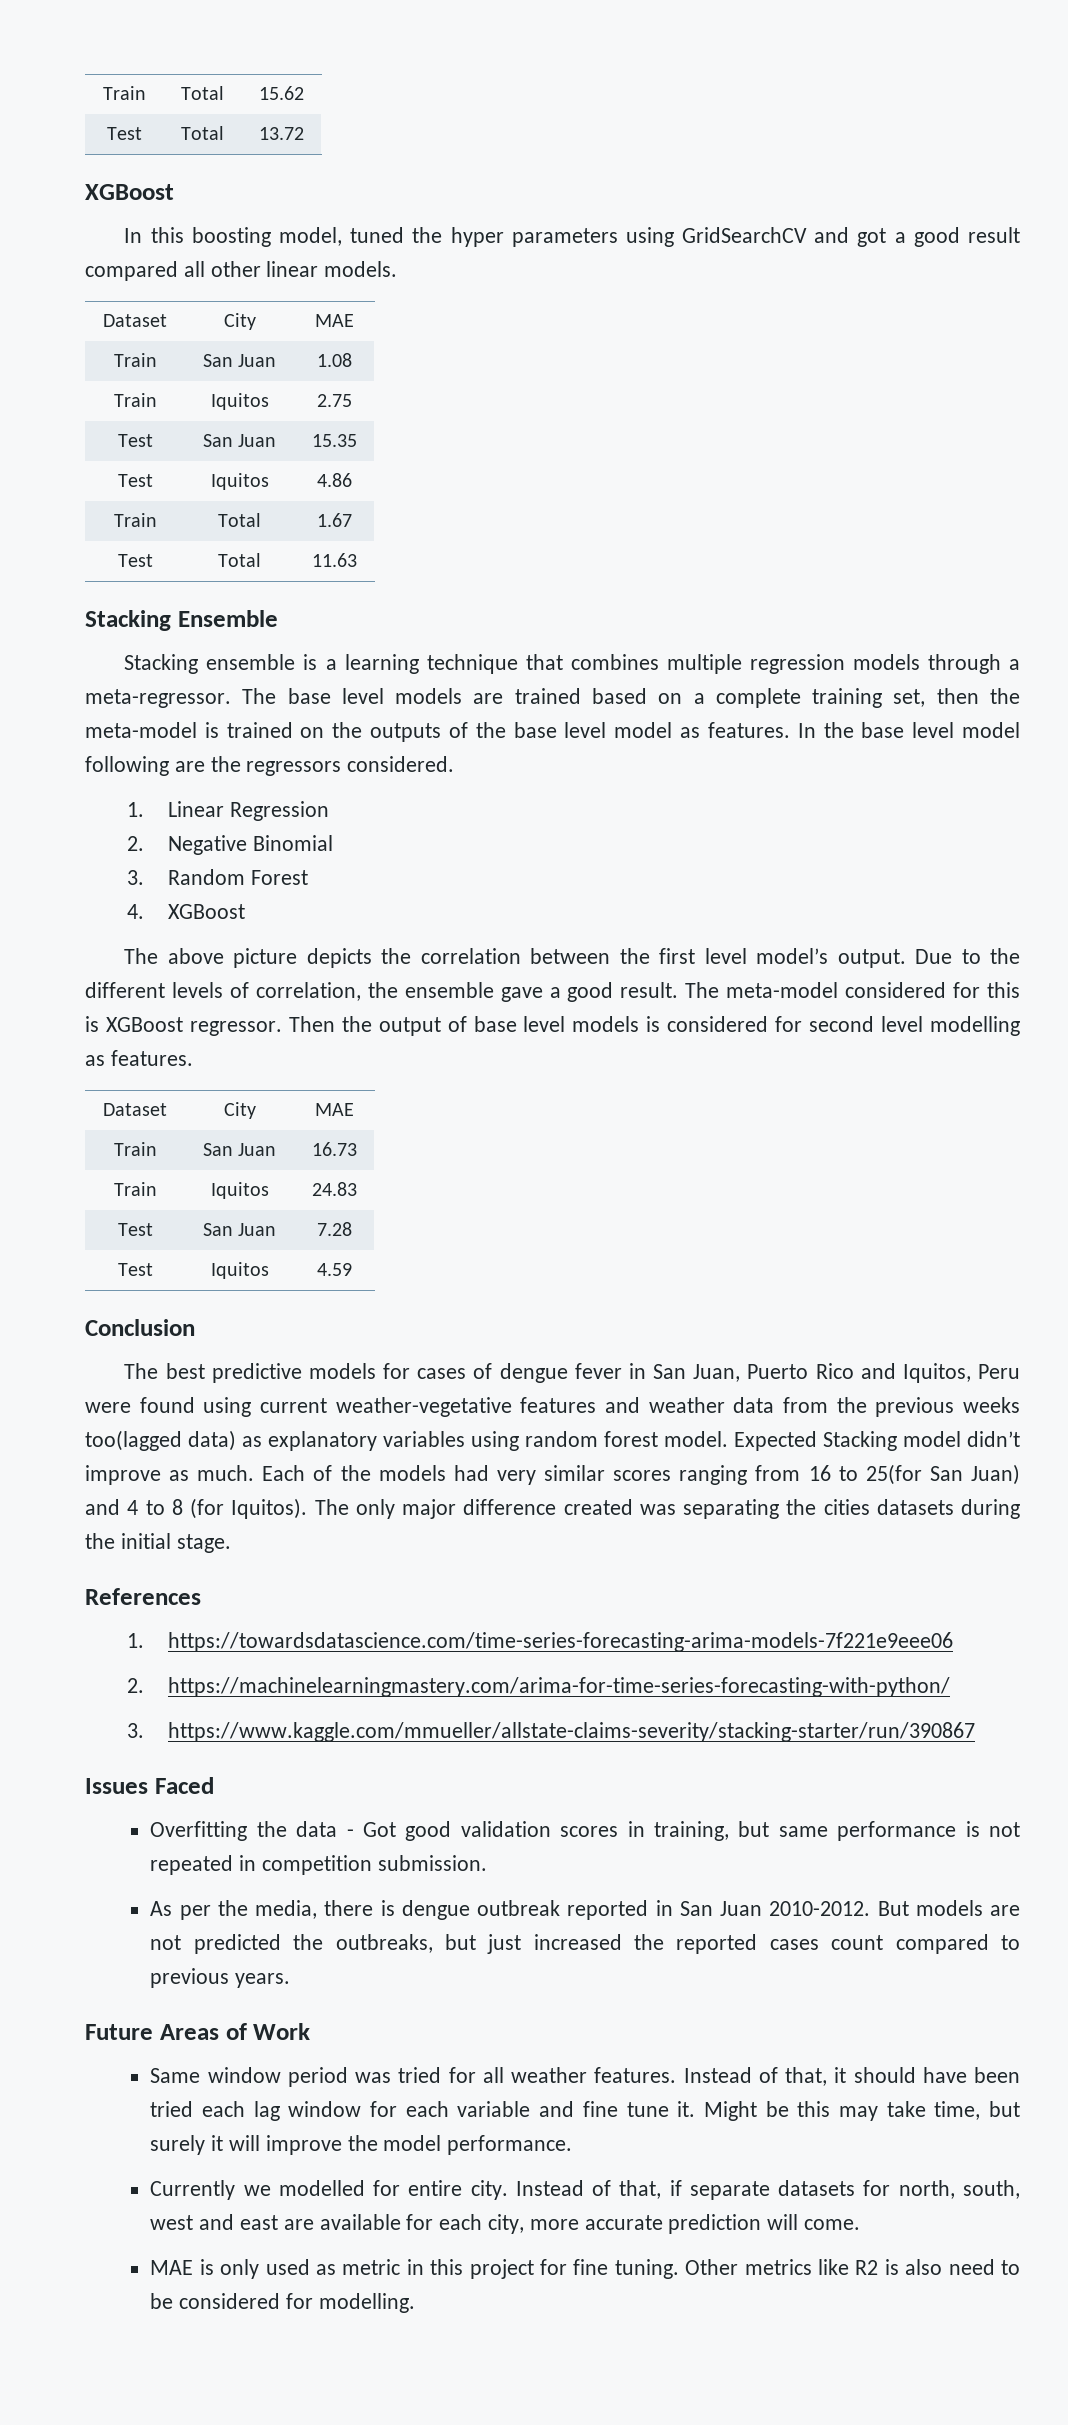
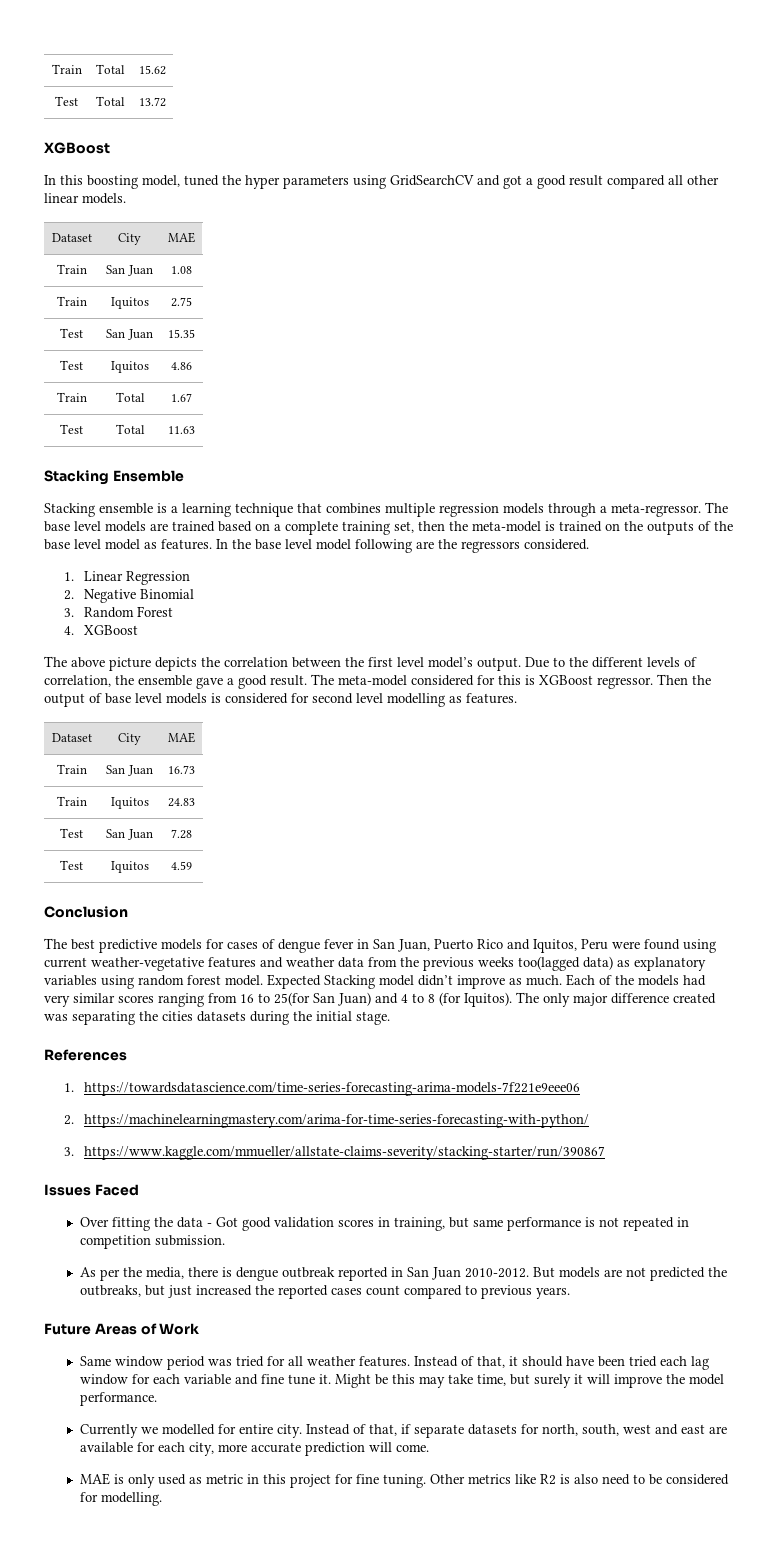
[150,1821,248,1841] Overfitting -> [80,1217,151,1231] Over fitting

